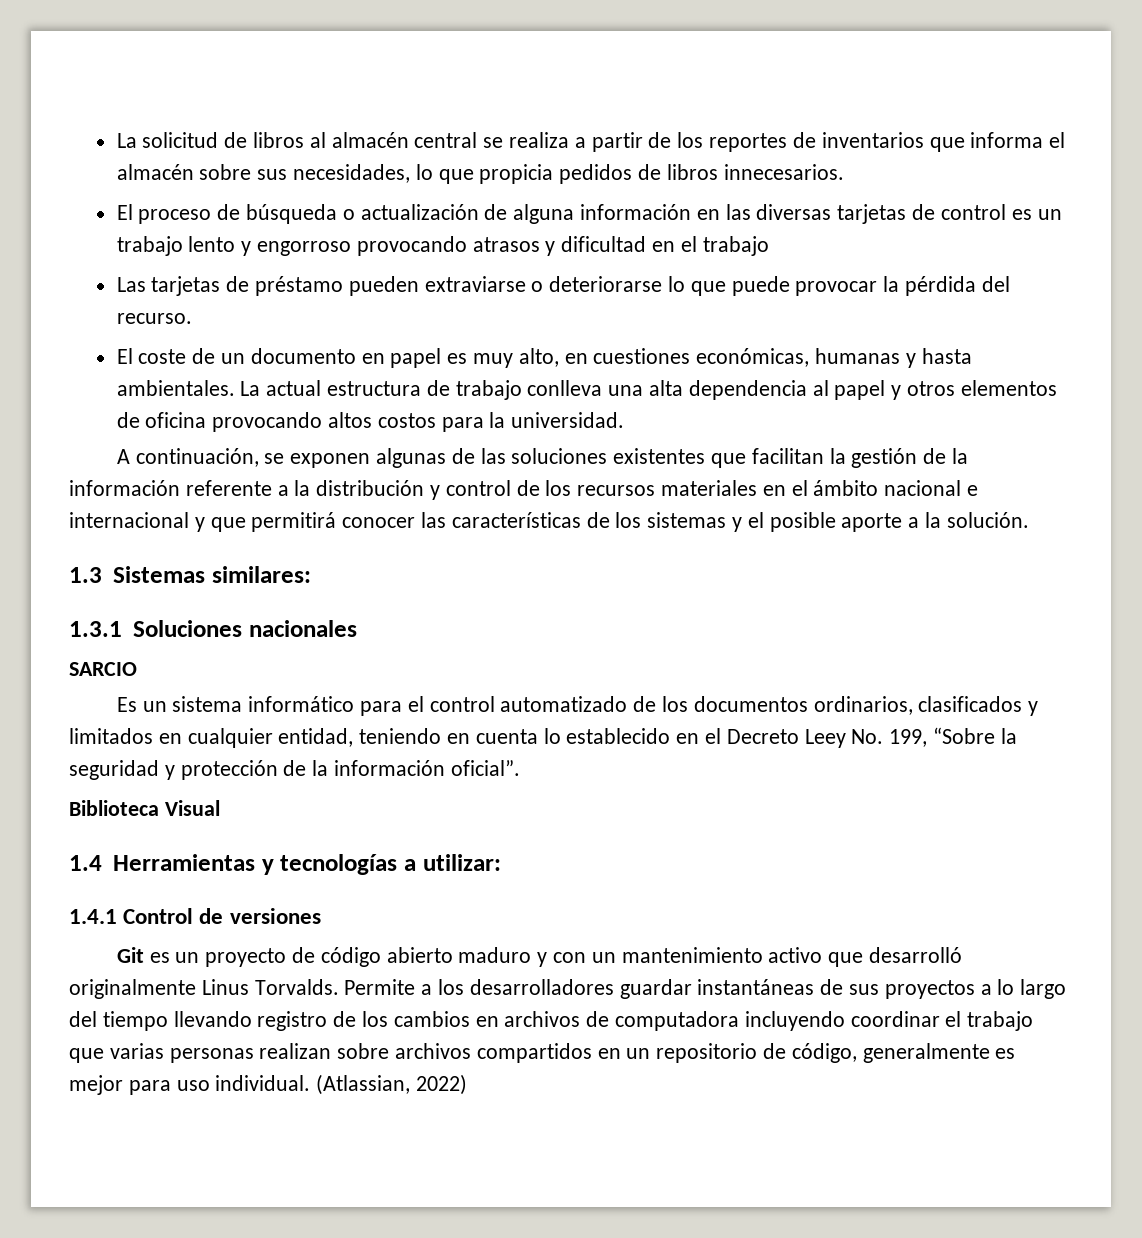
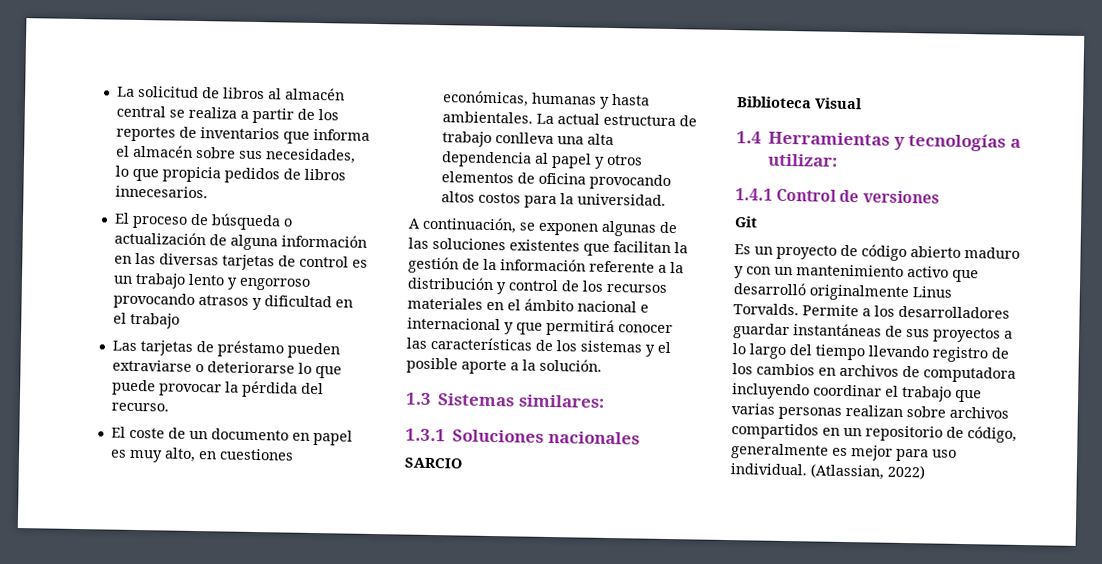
[116,696,1039,716] [69,727,1017,748] [69,760,520,780] // Es un sistema informático para el control automatizado de los documentos ordinarios, clasificados y limitados en cualquier entidad, teniendo en cuenta lo establecido en el Decreto Leey No. 199, “Sobre la seguridad y protección de la información oficial”. -> (462, 463) none
[149,952,170,963] es -> [734,244,751,255] // Es

